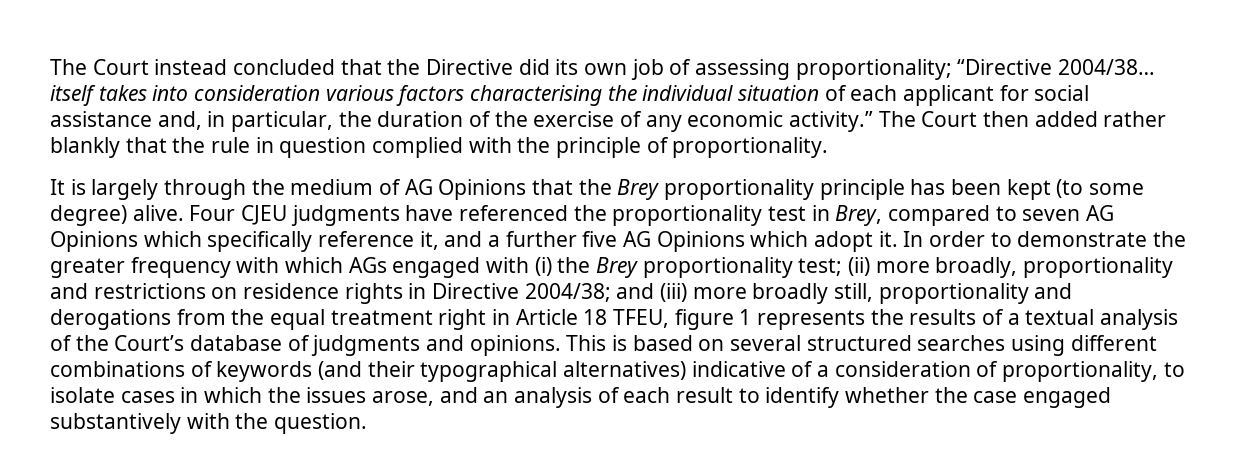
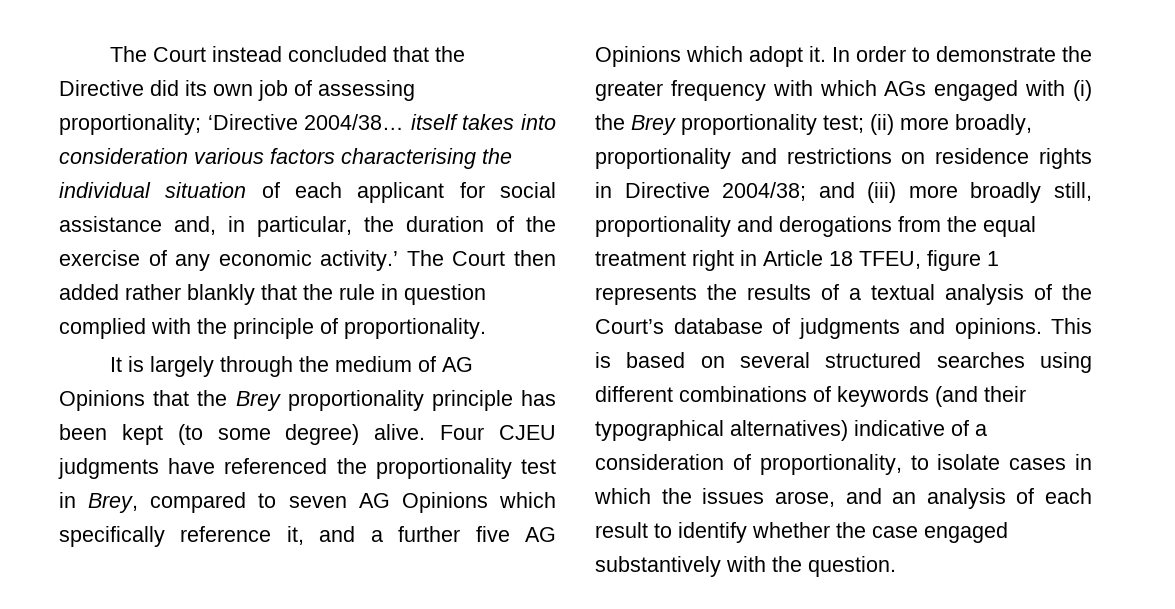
[957,59,1053,75] “Directive -> [207,114,298,130] ‘Directive
[789,111,874,132] activity.” -> [320,250,399,271] activity.’

